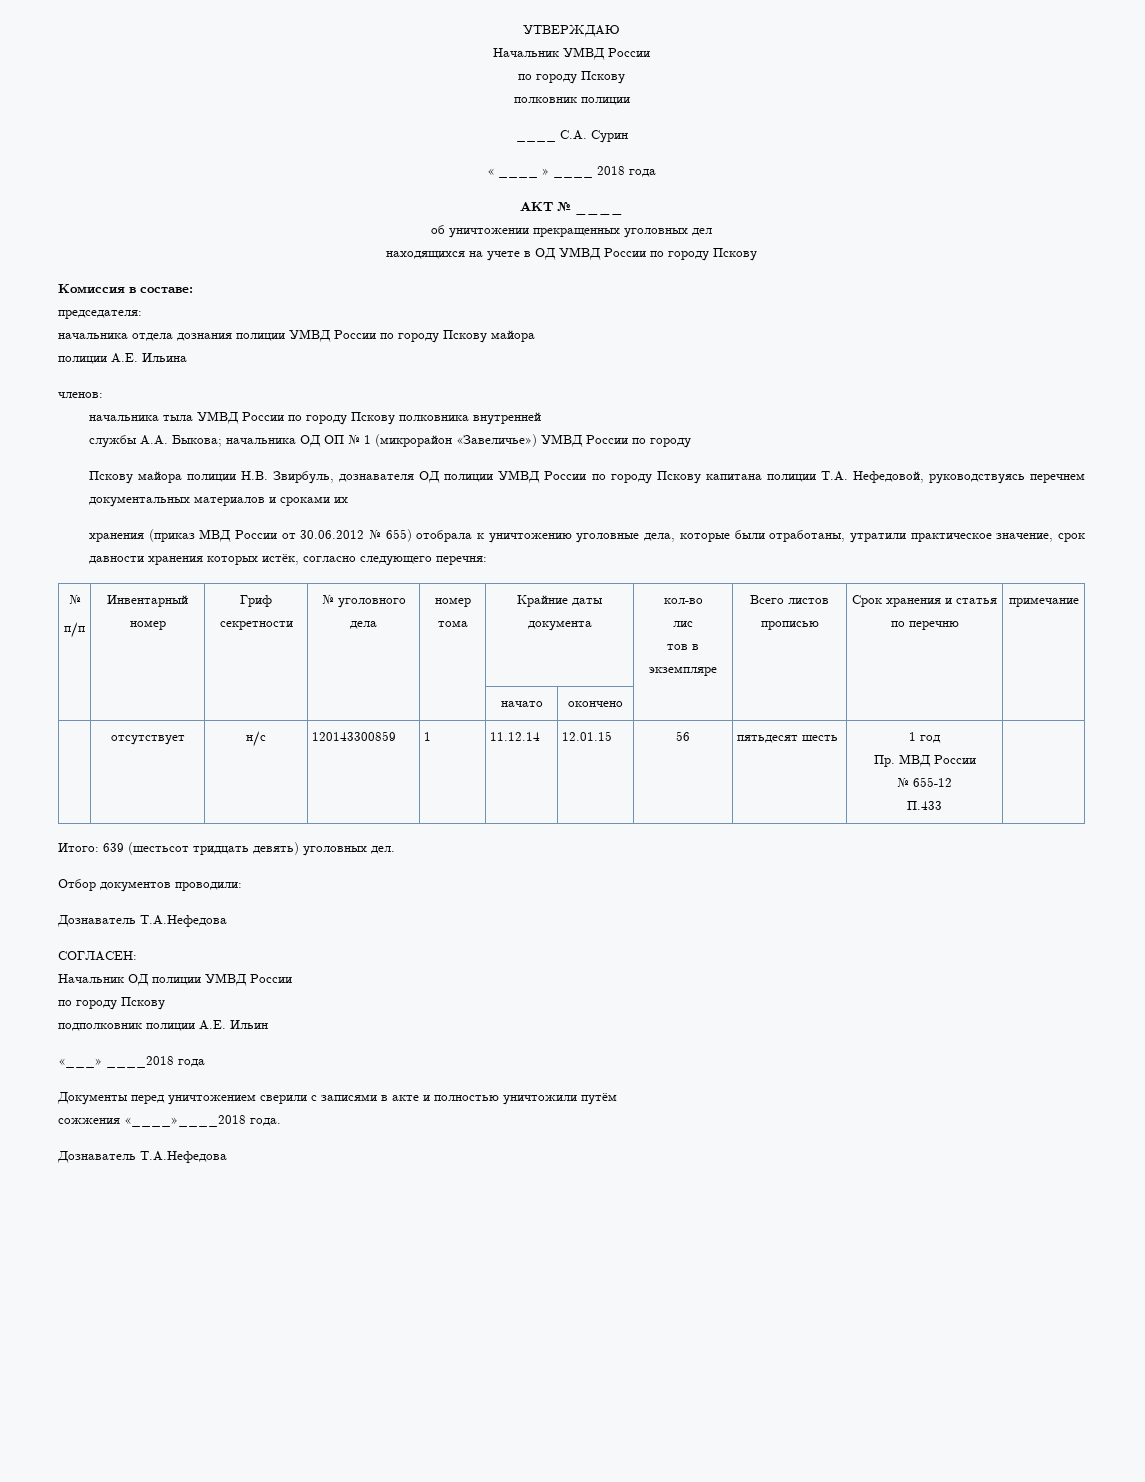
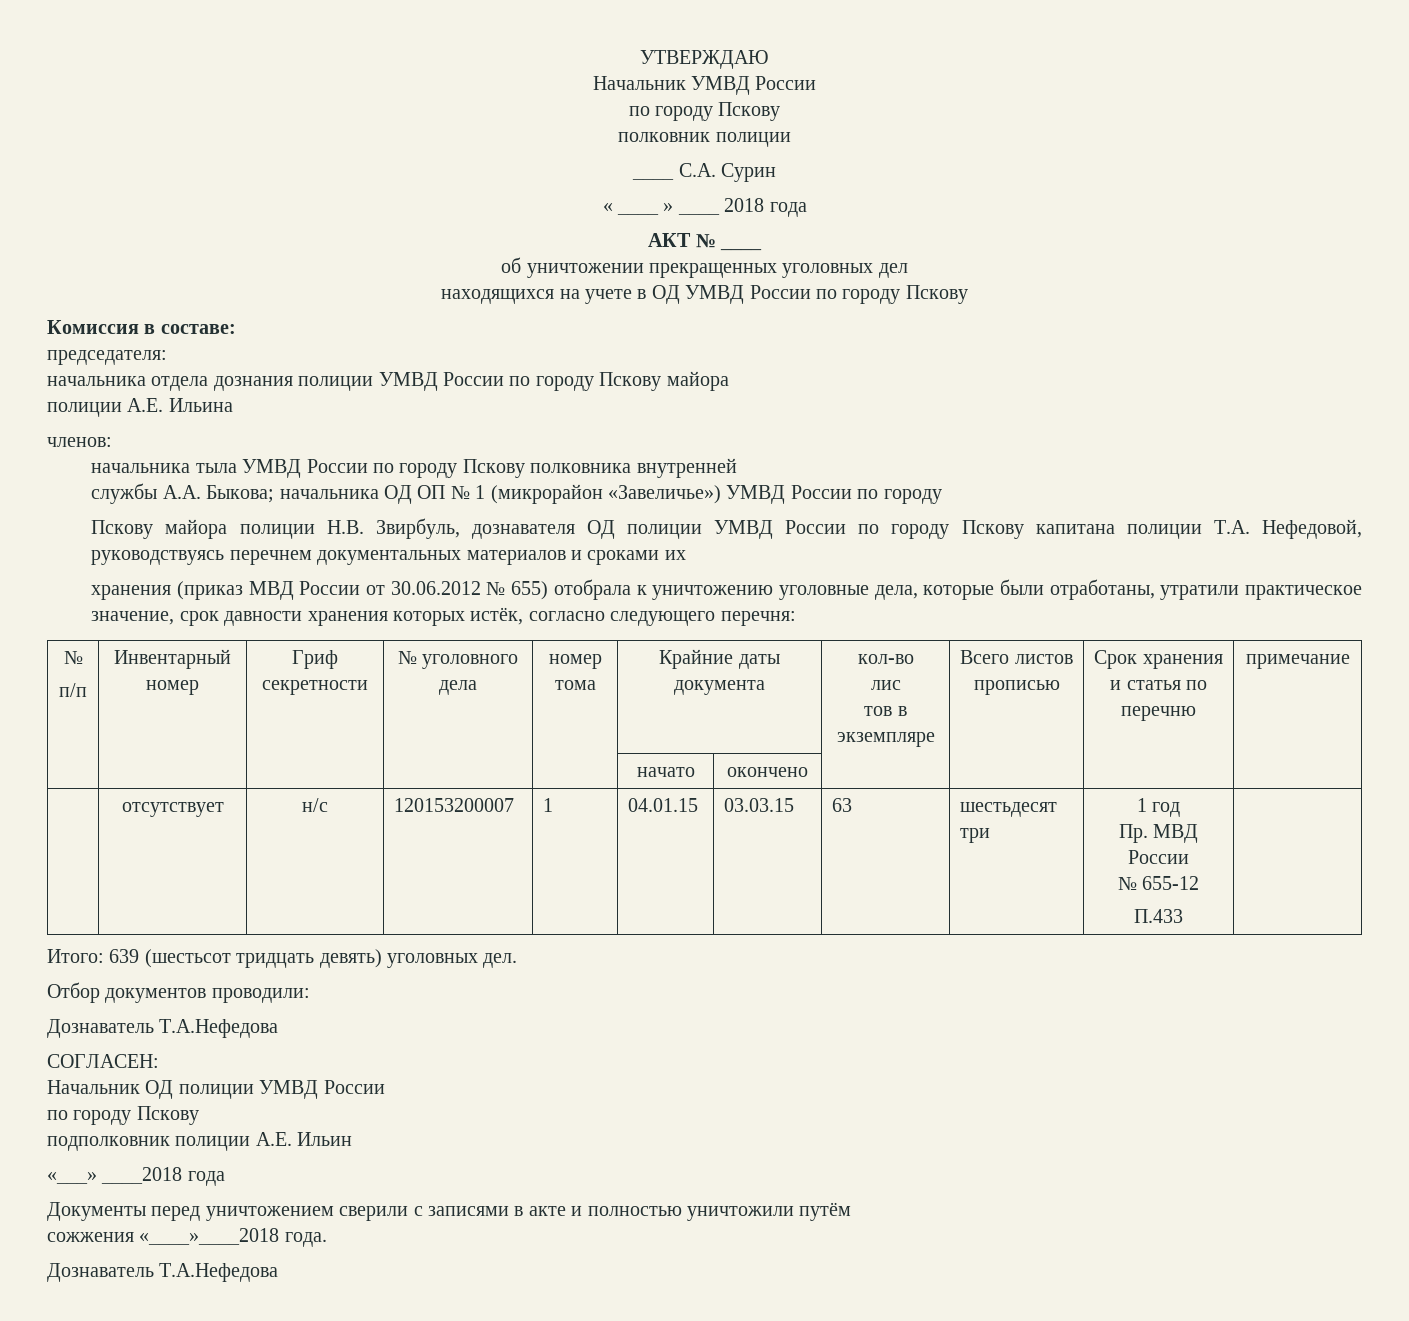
[312,731,397,741] [424,732,432,741] [490,732,541,741] [562,731,613,741] [676,731,690,741] [737,735,839,743] 120143300859 | 1 | 11.12.14 | 12.01.15 | 56 | пятьдесят шесть -> [394,798,515,812] [543,798,554,812] [628,798,699,812] [724,798,795,812] [832,798,853,812] [960,802,1058,817] [960,828,991,843] 120153200007 | 1 | 04.01.15 | 03.03.15 | 63 | шестьдесят три

